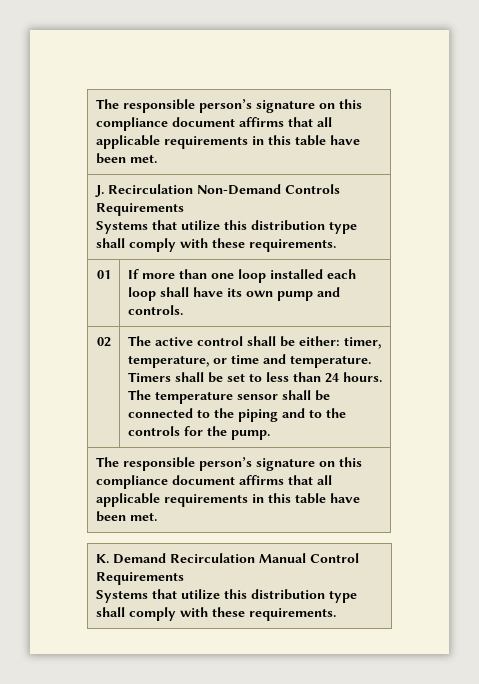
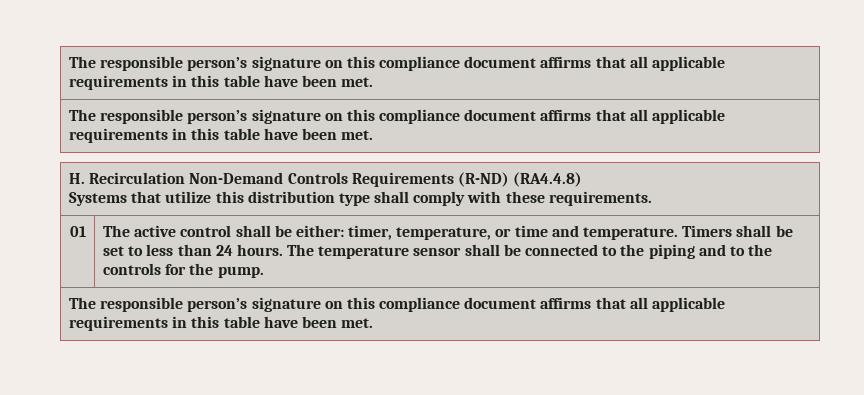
[94,185,104,197] J. -> [68,109,726,124] [68,128,374,143] [68,173,85,184] The responsible person’s signature on this compliance document affirms that all applicable requirements in this table have been met. // H.
(184, 209) none -> [457,172,583,187] (R-ND) (RA4.4.8)
[127,269,356,283] [127,287,340,301] [127,305,183,315] [96,337,111,347] | If more than one loop installed each loop shall have its own pump and controls. // 02 -> (86, 231) none
[95,553,359,564] [95,572,184,585] [95,589,357,603] [95,607,336,621] // K. Demand Recirculation Manual Control Requirements // Systems that utilize this distribution type shall comply with these requirements. -> (374, 323) none

